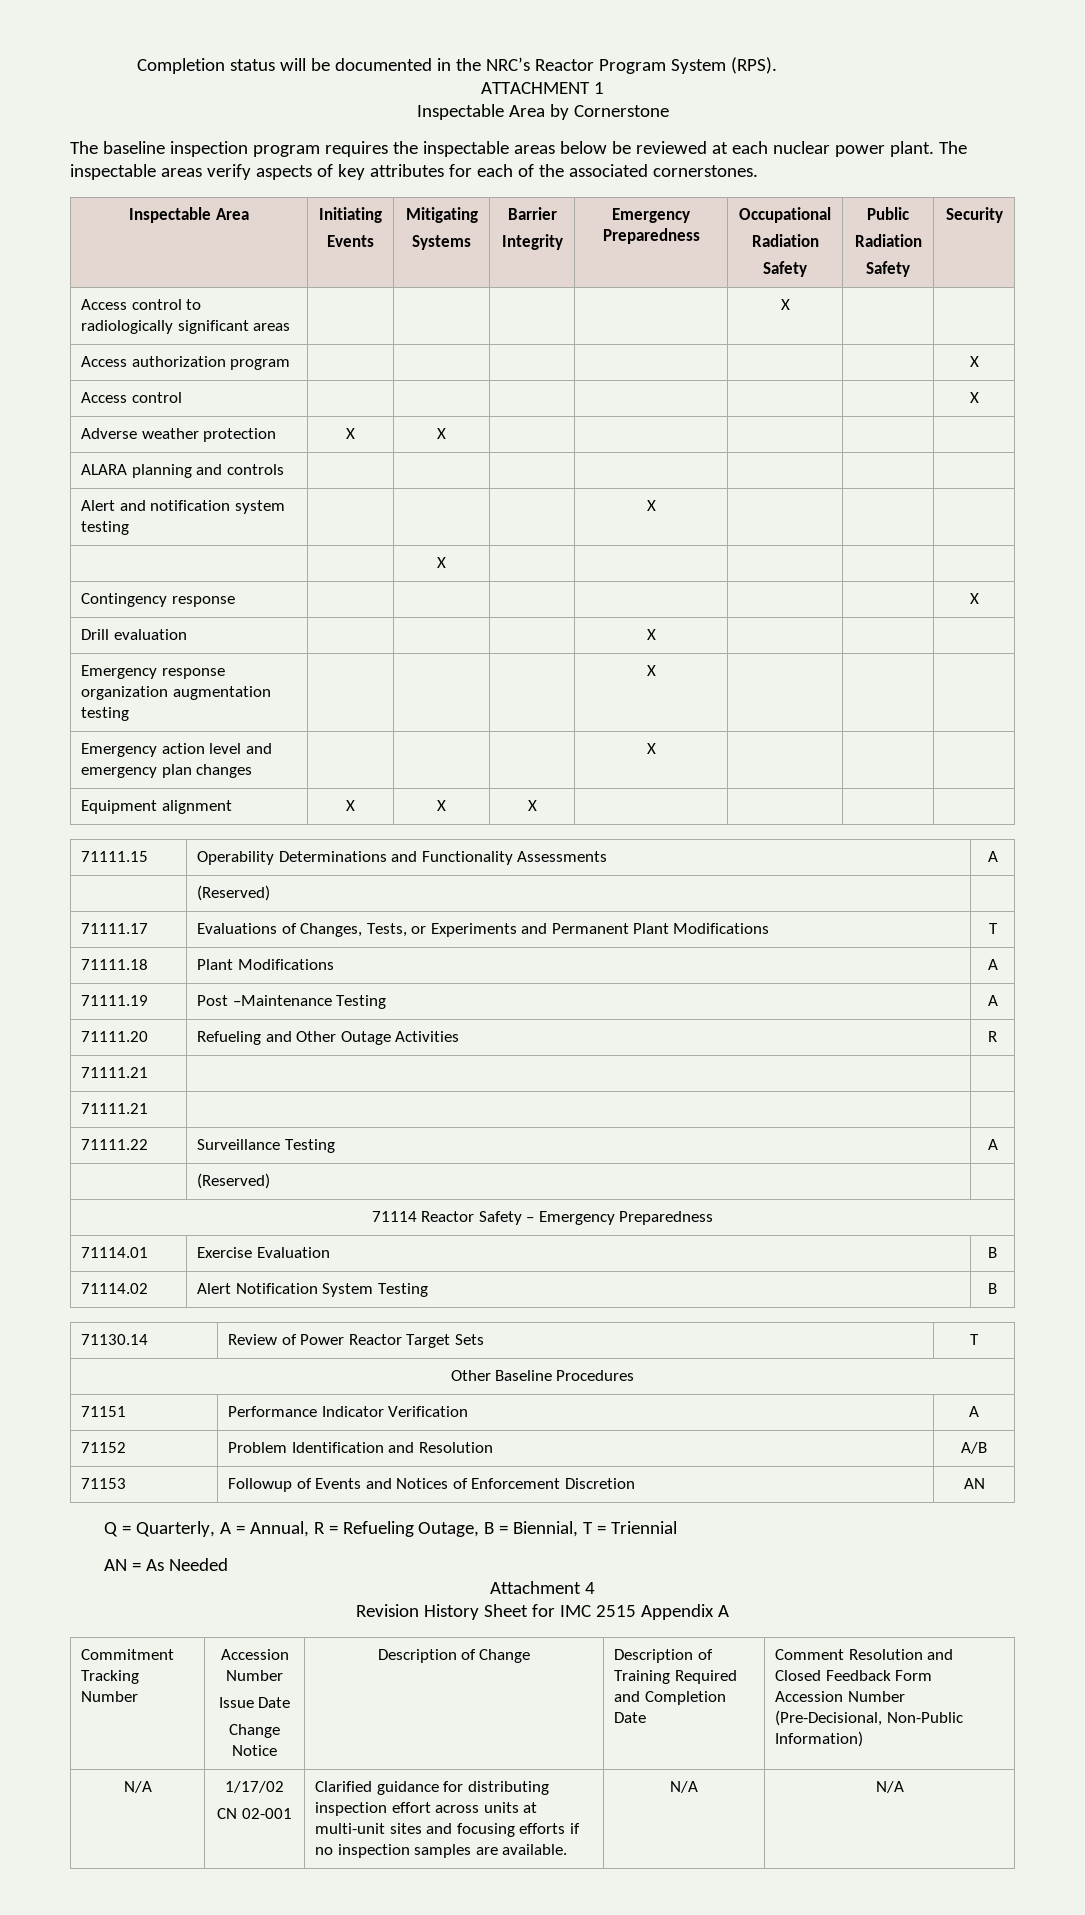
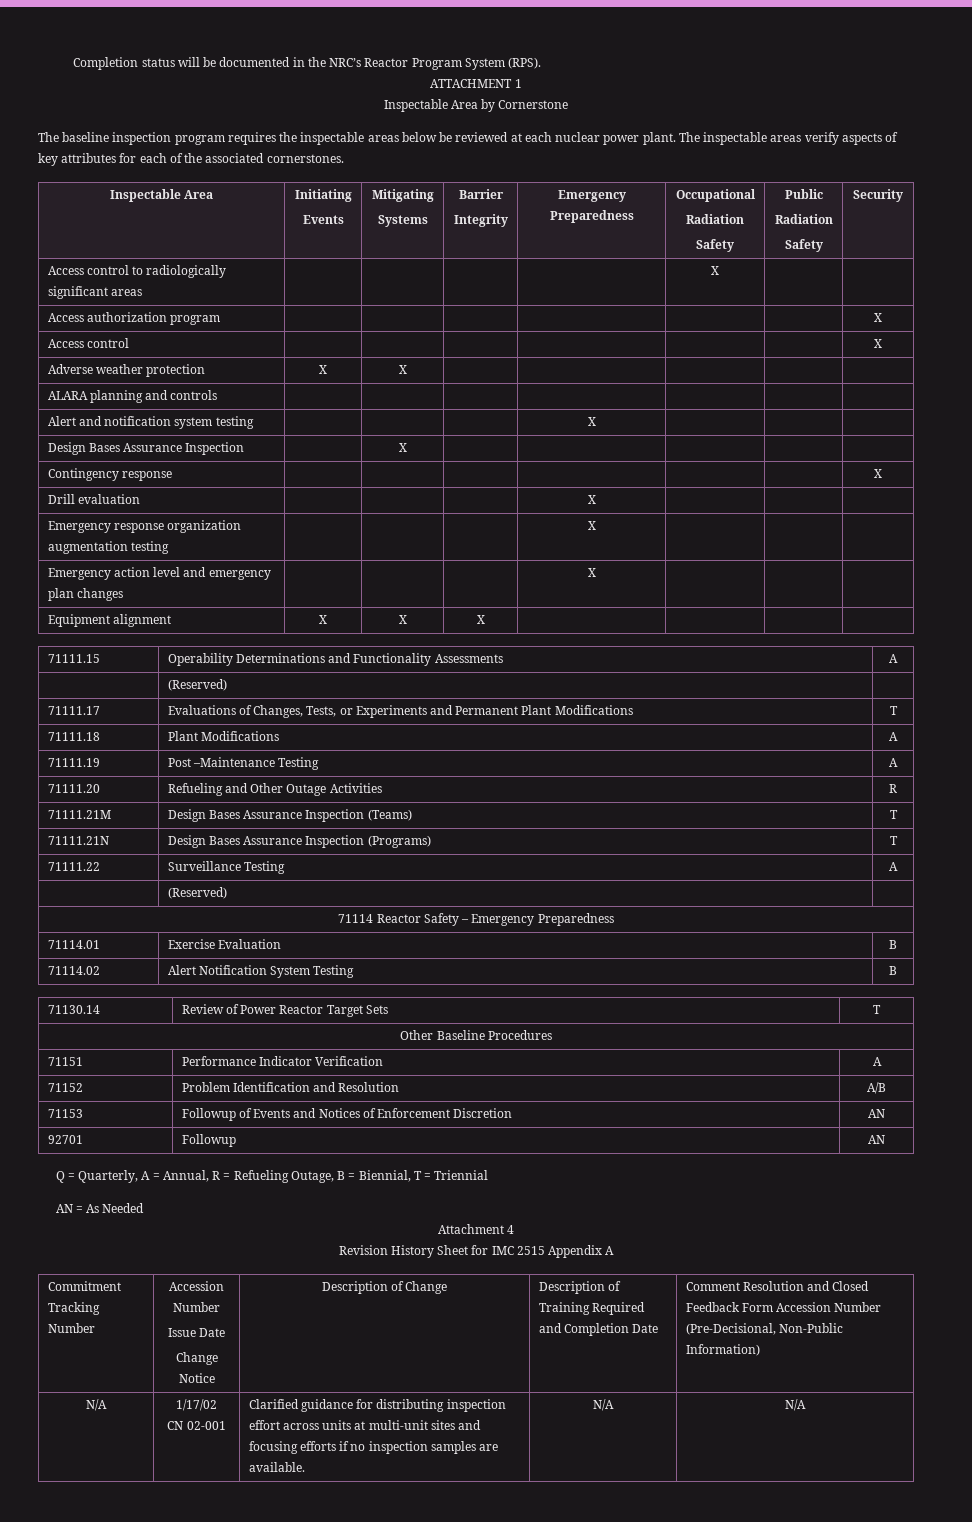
(656, 505) none -> [47,442,245,455] Design Bases Assurance Inspection
[81,1067,149,1078] [81,1103,149,1114] 71111.21 | | // 71111.21 | | -> [47,810,111,819] [167,809,412,822] [889,810,898,819] [47,836,109,845] [167,835,431,848] [889,836,898,845] 71111.21M | Design Bases Assurance Inspection (Teams) | T // 71111.21N | Design Bases Assurance Inspection (Programs) | T
(985, 1483) none -> [47,1135,83,1144] [181,1134,236,1147] [868,1135,885,1144] // 92701 | Followup | AN

